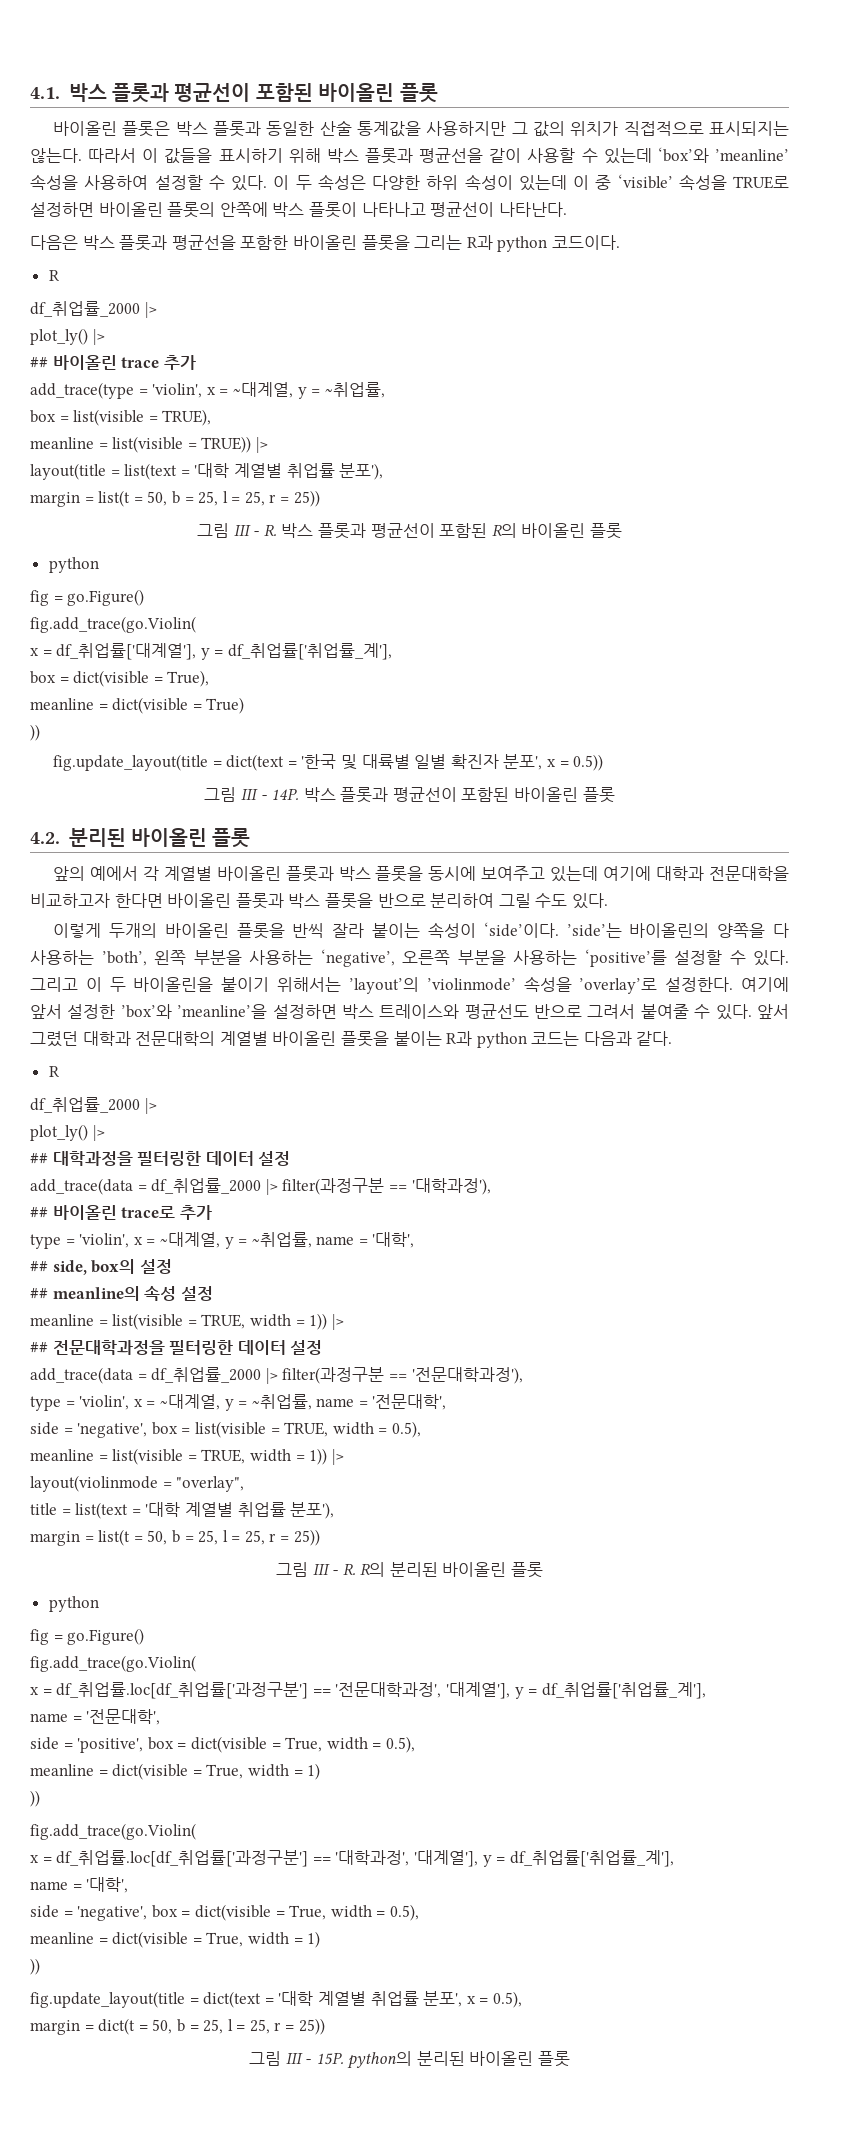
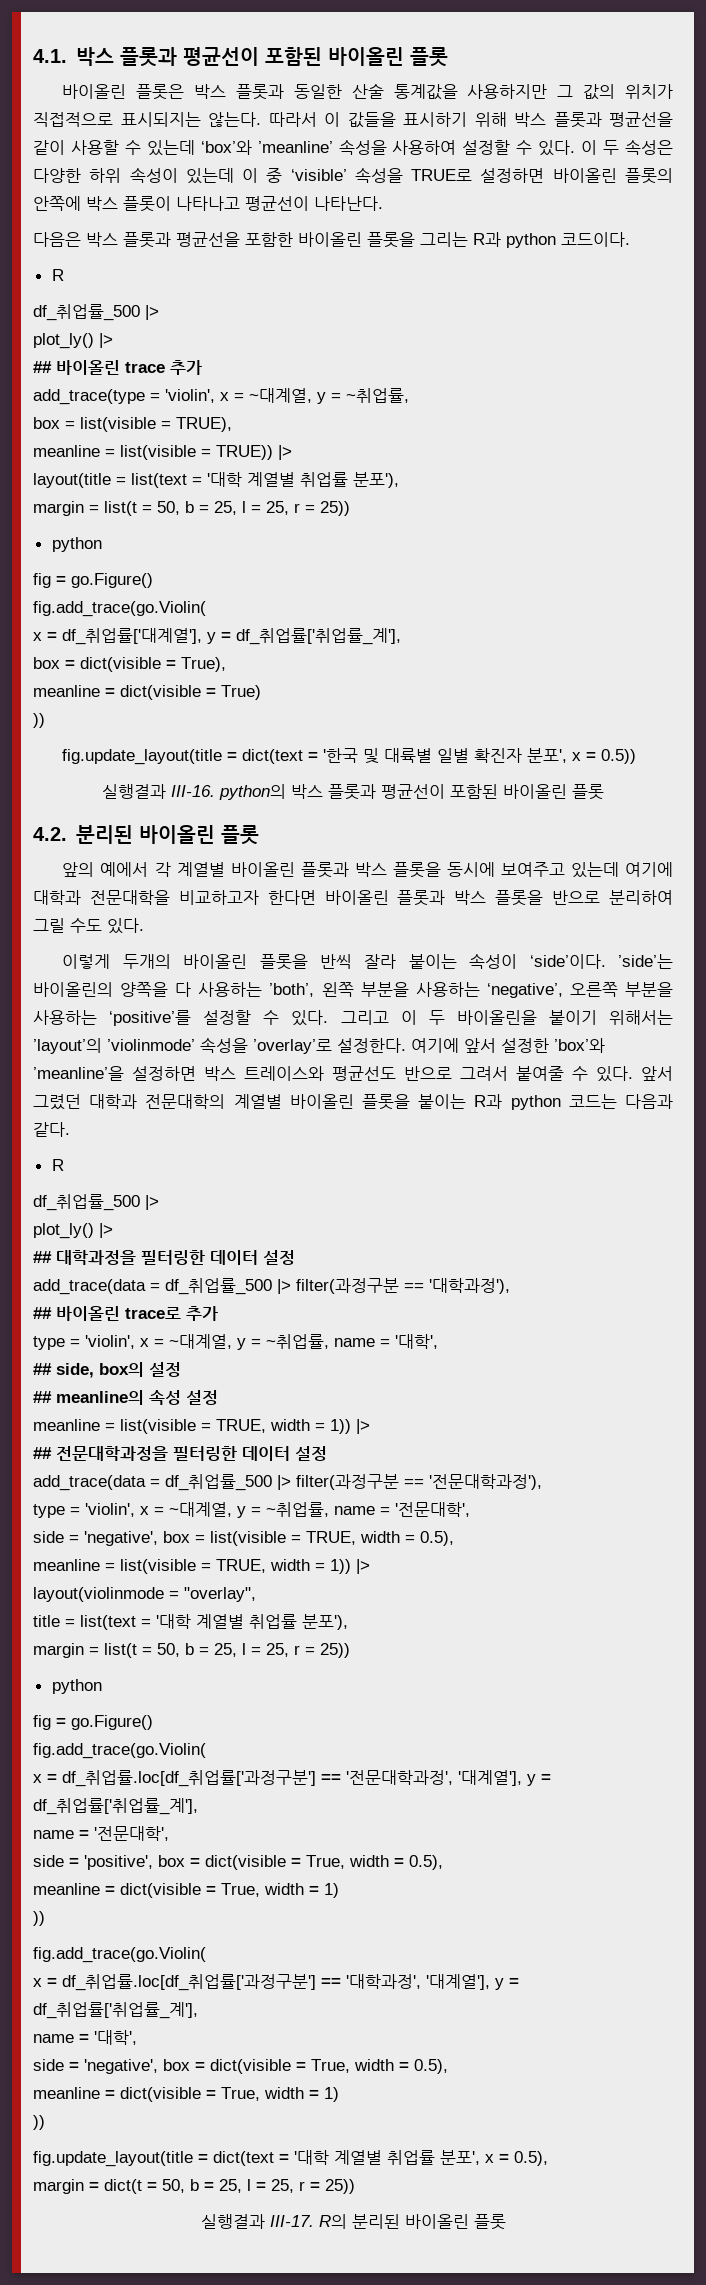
[30,301,140,317] df_취업률_2000 -> [33,304,140,321] df_취업률_500
[197,523,622,539] // 그림 III - R. 박스 플롯과 평균선이 포함된 R의 바이올린 플롯 -> (350, 508) none
[204,787,300,802] 그림 III - 14P. -> [102,784,286,800] 실행결과 III-16. python의
[30,1097,140,1113] df_취업률_2000 -> [33,1194,140,1211] df_취업률_500
[151,1178,262,1194] df_취업률_2000 -> [165,1278,272,1295] df_취업률_500
[151,1367,262,1383] df_취업률_2000 -> [165,1474,272,1491] df_취업률_500
[275,1562,544,1578] // 그림 III - R. R의 분리된 바이올린 플롯 -> (350, 1650) none
[248,2051,413,2069] 그림 III - 15P. python의 -> [200,2214,347,2229] 실행결과 III-17. R의

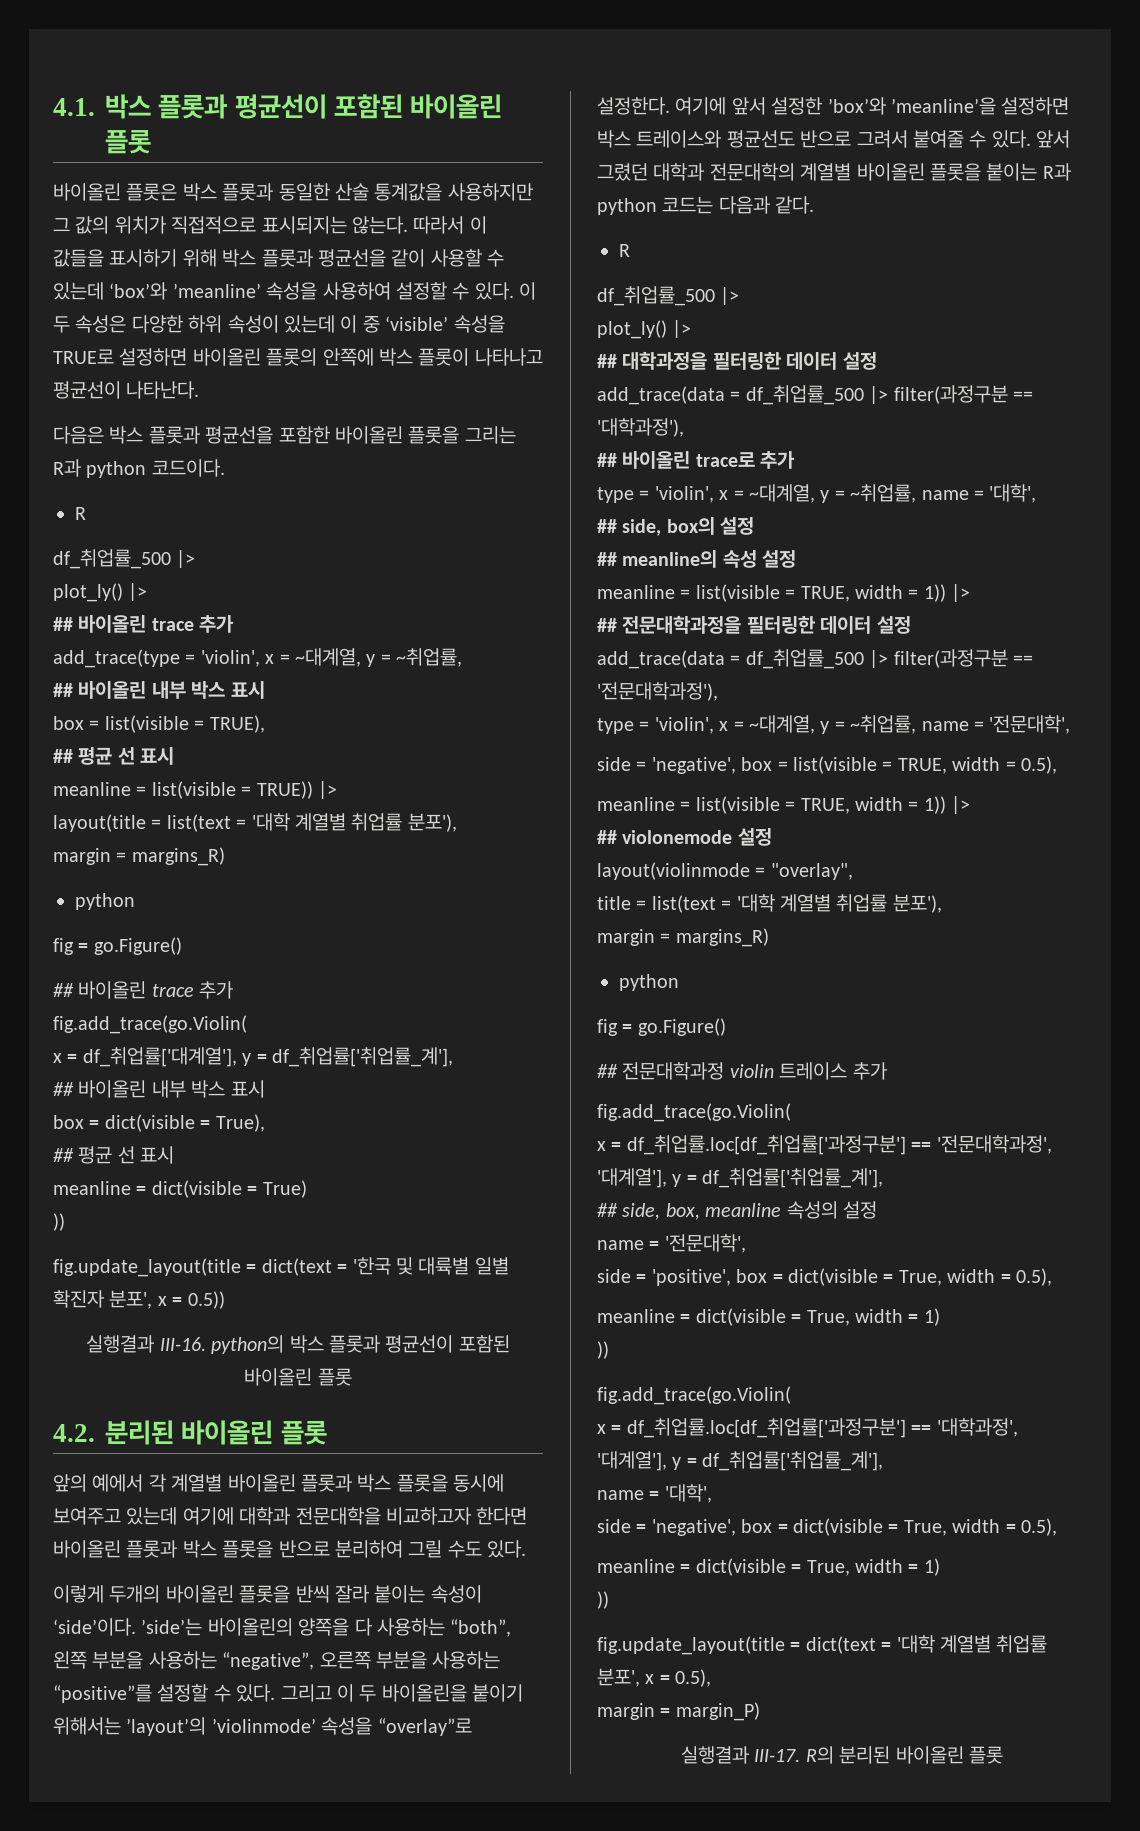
(409, 395) none -> [53,681,265,699] // ## 바이올린 내부 박스 표시
(232, 424) none -> [53,747,175,765] // ## 평균 선 표시
[104,501,350,516] [51,537,102,552] [33,573,153,588] list(t = 50, b = 25, l = 25, r = 25)) // python // fig = go.Figure() -> [131,847,225,866] [75,893,135,910] [53,937,182,955] [53,981,234,999] margins_R) // python // fig = go.Figure() // ## 바이올린 trace 추가
(401, 636) none -> [53,1080,265,1098] // ## 바이올린 내부 박스 표시
(226, 664) none -> [53,1146,175,1164] // ## 평균 선 표시
[269,983,315,997] ’both’, -> [450,1619,512,1637] “both”,
[486,983,563,998] ‘negative’, -> [222,1652,315,1670] “negative”,
[109,1010,192,1026] ‘positive’를 -> [53,1684,152,1703] “positive”를
[253,1039,332,1054] ’overlay’로 -> [377,1718,472,1736] “overlay”로
(370, 1566) none -> [597,828,772,846] // ## violonemode 설정
[104,1643,350,1658] [51,1679,102,1694] [33,1715,153,1730] list(t = 50, b = 25, l = 25, r = 25)) // python // fig = go.Figure() -> [675,928,769,947] [619,974,679,991] [597,1018,726,1036] [597,1062,887,1080] margins_R) // python // fig = go.Figure() // ## 전문대학과정 violin 트레이스 추가
(198, 1806) none -> [597,1201,877,1220] // ## side, box, meanline 속성의 설정
[104,2179,355,2194] dict(t = 50, b = 25, l = 25, r = 25)) -> [675,1702,760,1721] margin_P)

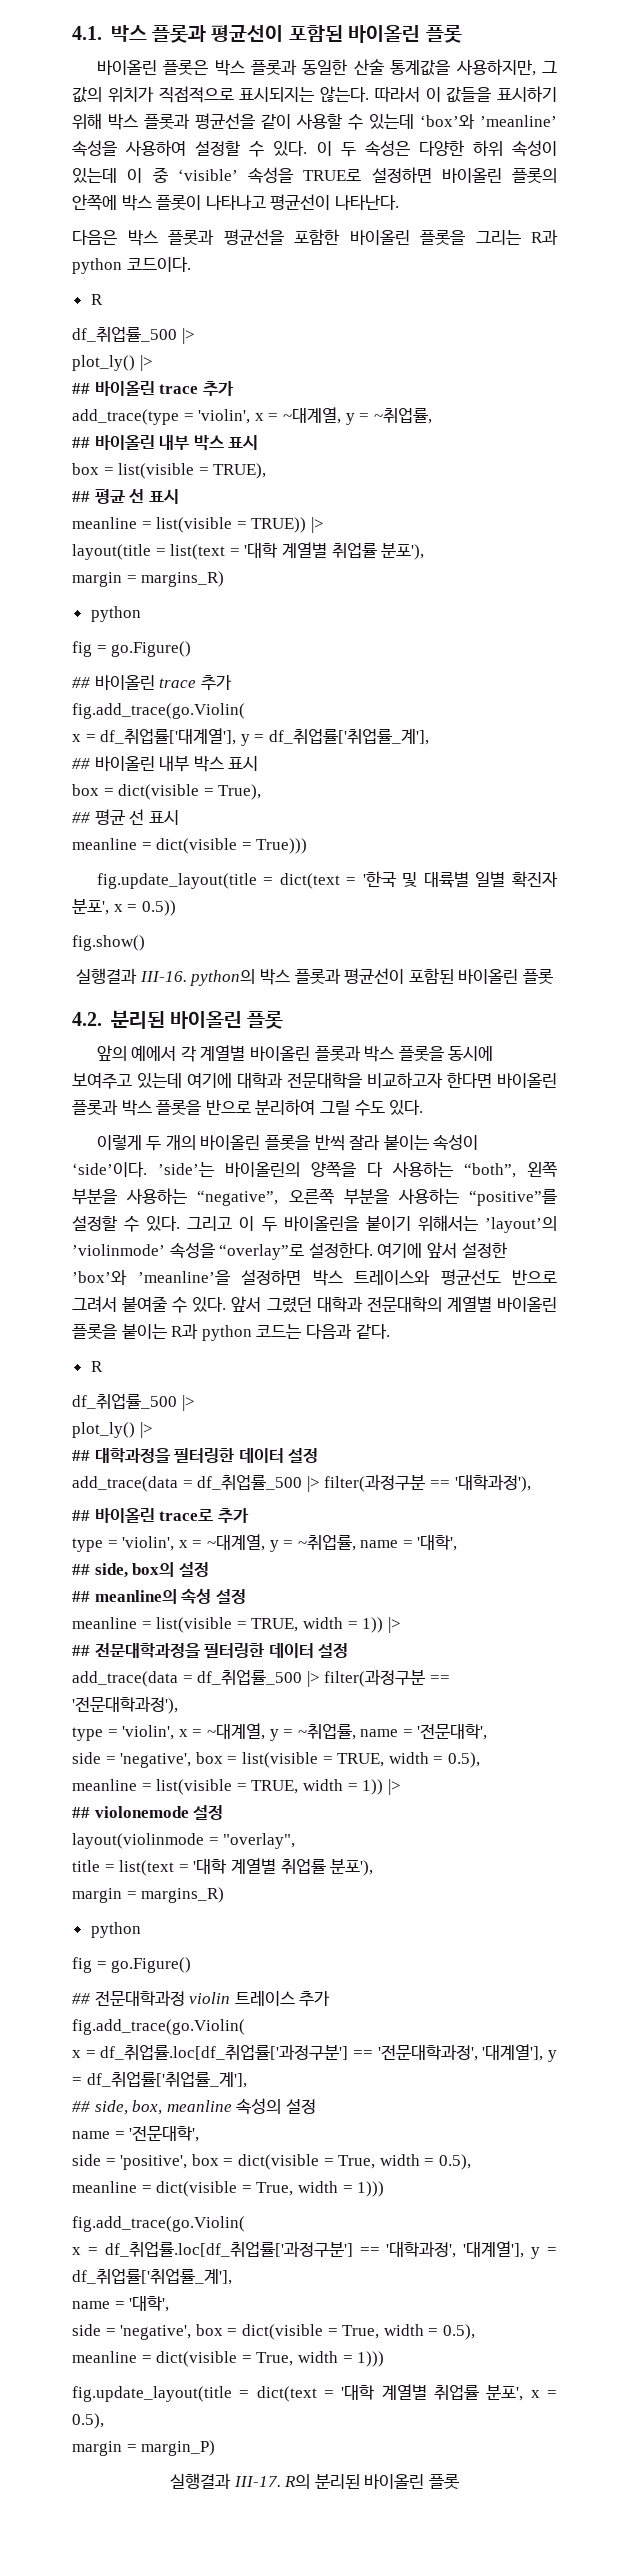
[447,183,533,201] 사용하지만 -> [455,59,536,76] 사용하지만,
[262,1180,307,1198] [53,1213,65,1231] True) // )) -> [256,838,308,854] True)))
(225, 1300) none -> [72,935,145,951] // fig.show()
[109,1585,161,1603] 두개의 -> [146,1135,196,1151] 두 개의
[923,1308,940,1326] [597,1341,609,1359] 1) // )) -> [357,2181,385,2197] 1)))
[923,1558,940,1576] [597,1591,609,1609] 1) // )) -> [357,2351,385,2367] 1)))

